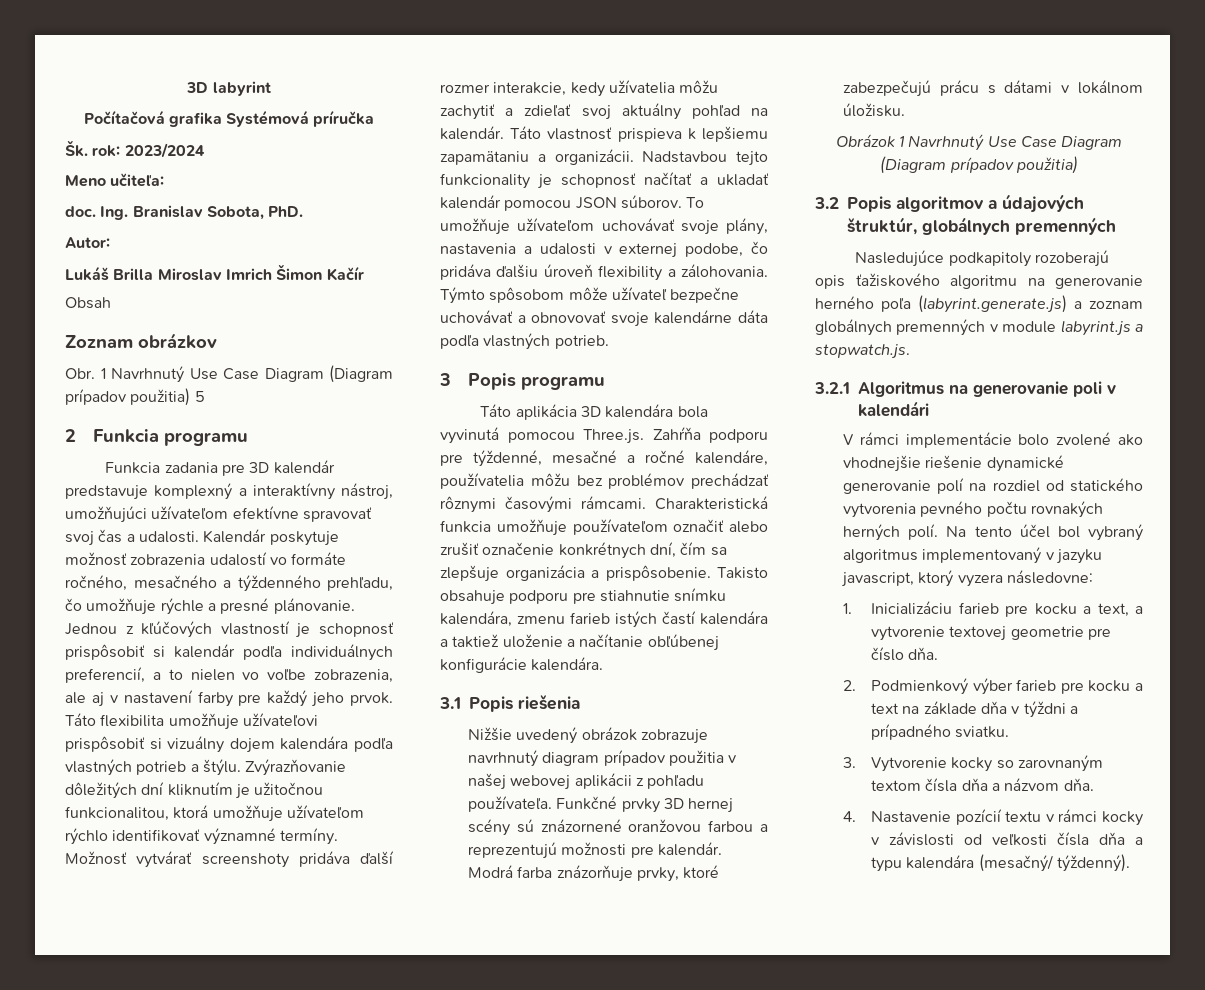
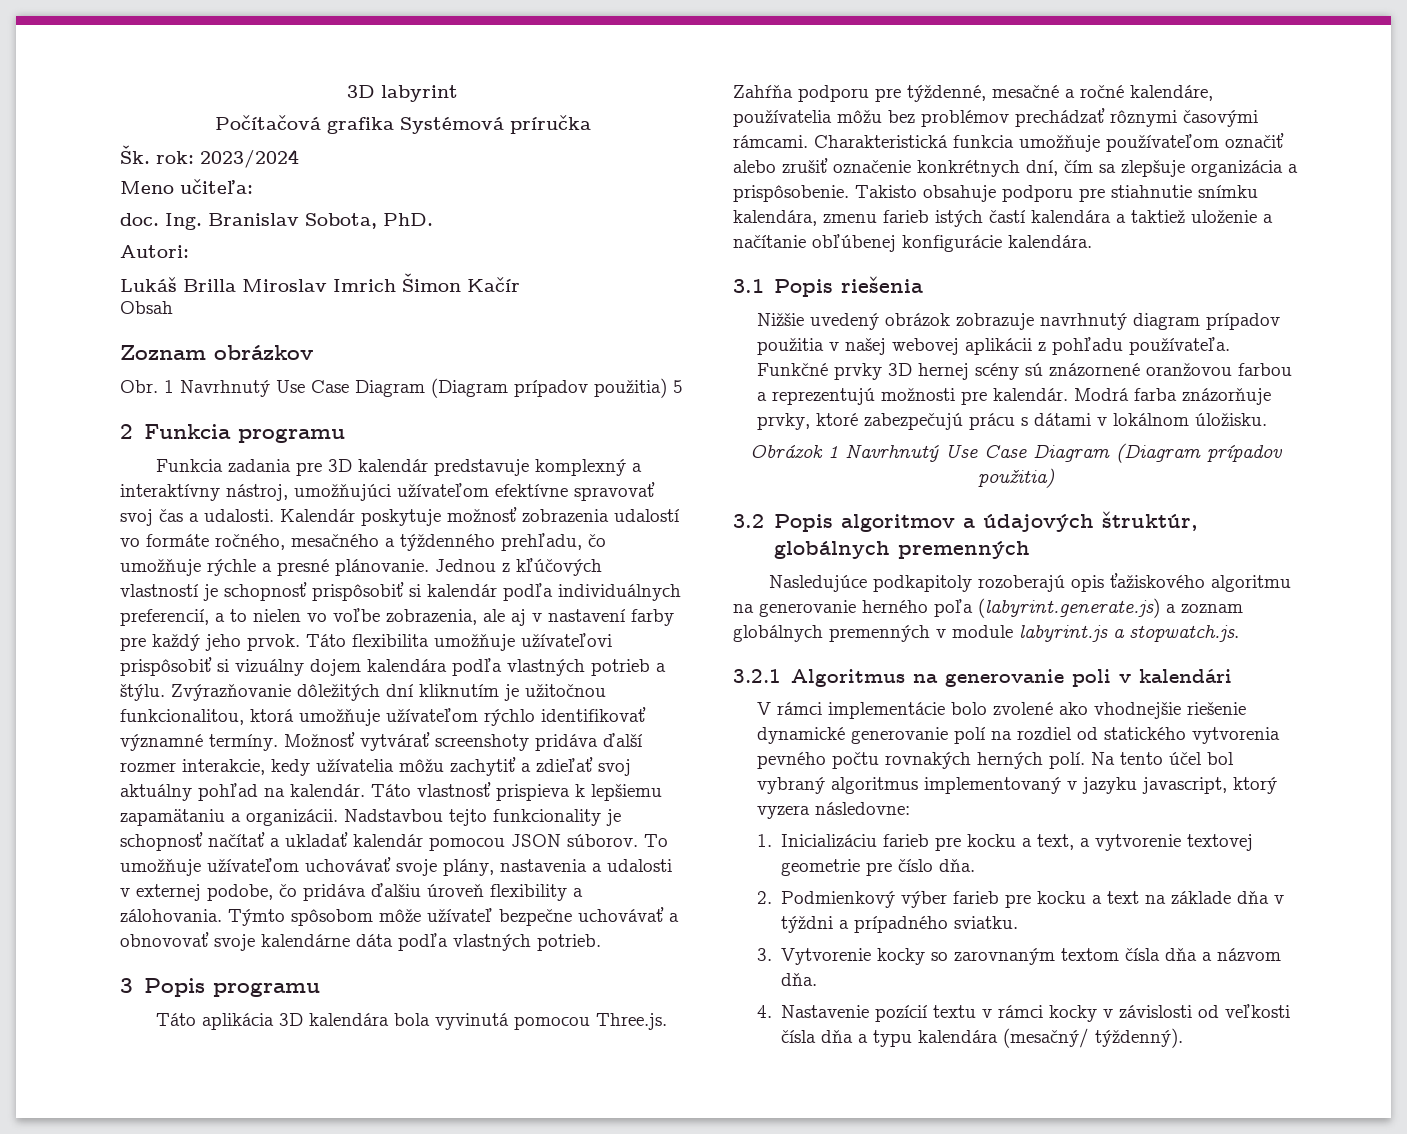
[65,237,110,248] Autor: -> [120,245,189,258] Autori:

